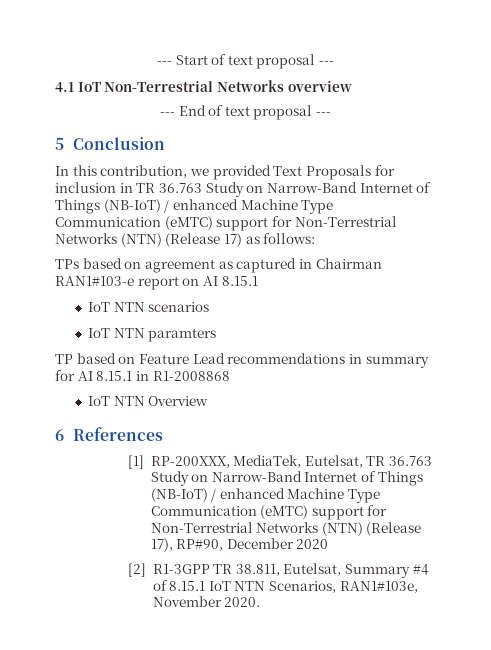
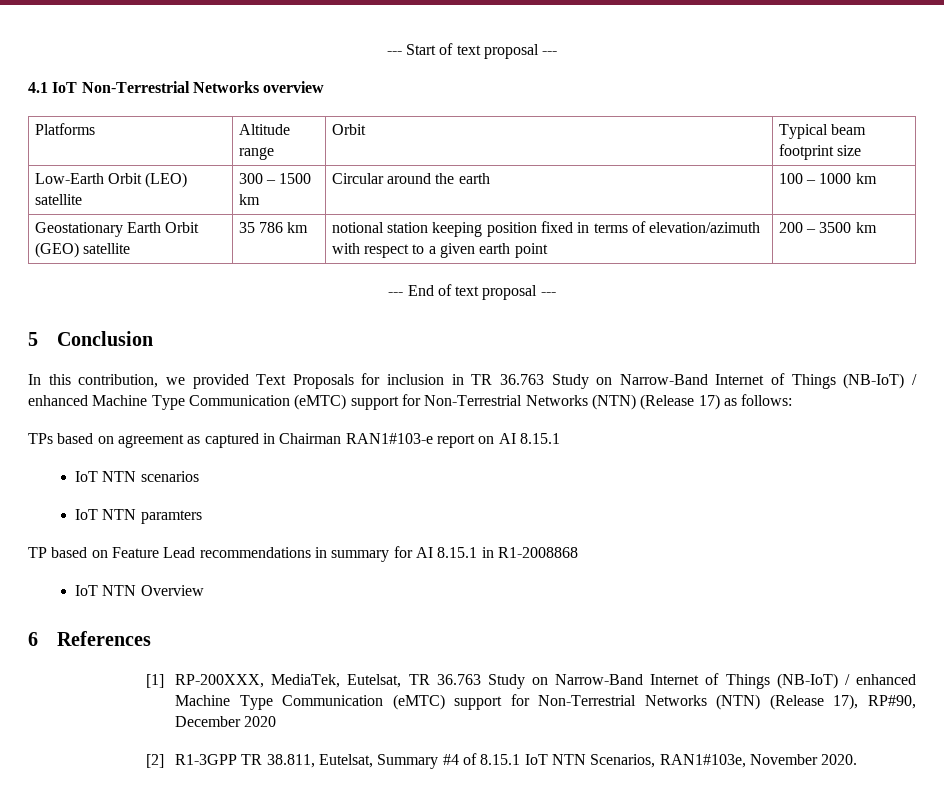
(352, 86) none -> [34,123,95,135] [238,124,290,135] [238,147,274,160] [331,124,366,135] [778,124,866,139] [778,144,861,160] [34,172,188,188] [34,194,82,205] [238,173,312,184] [238,194,260,205] [331,173,490,184] [778,173,877,184] [34,222,200,237] [34,242,130,258] [238,222,309,233] [331,221,761,237] [331,243,548,258] [778,222,877,233] // Platforms | Altitude range | Orbit | Typical beam footprint size // Low-Earth Orbit (LEO) satellite | 300 – 1500 km | Circular around the earth | 100 – 1000 km // Geostationary Earth Orbit (GEO) satellite | 35 786 km | notional station keeping position fixed in terms of elevation/azimuth with respect to a given earth point | 200 – 3500 km

